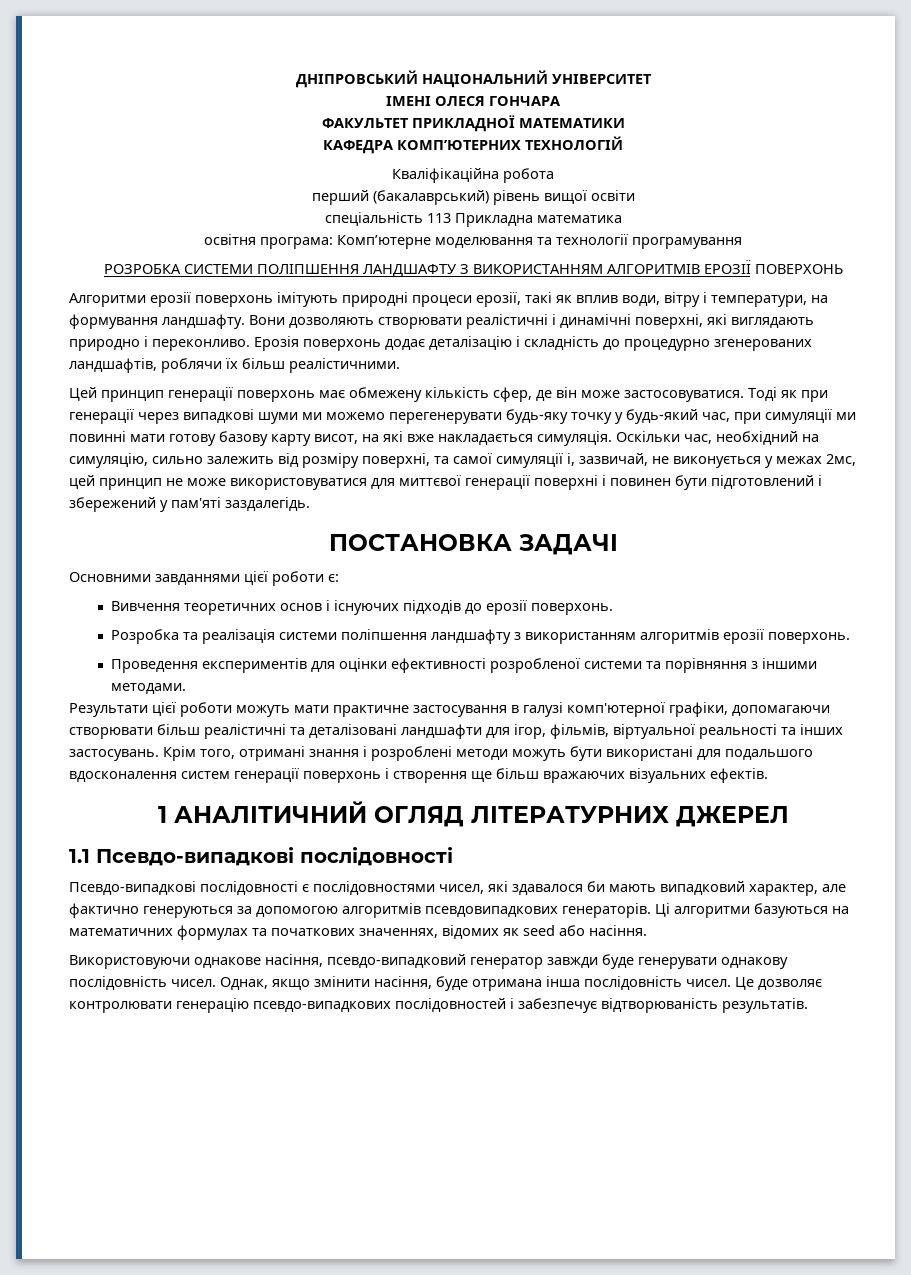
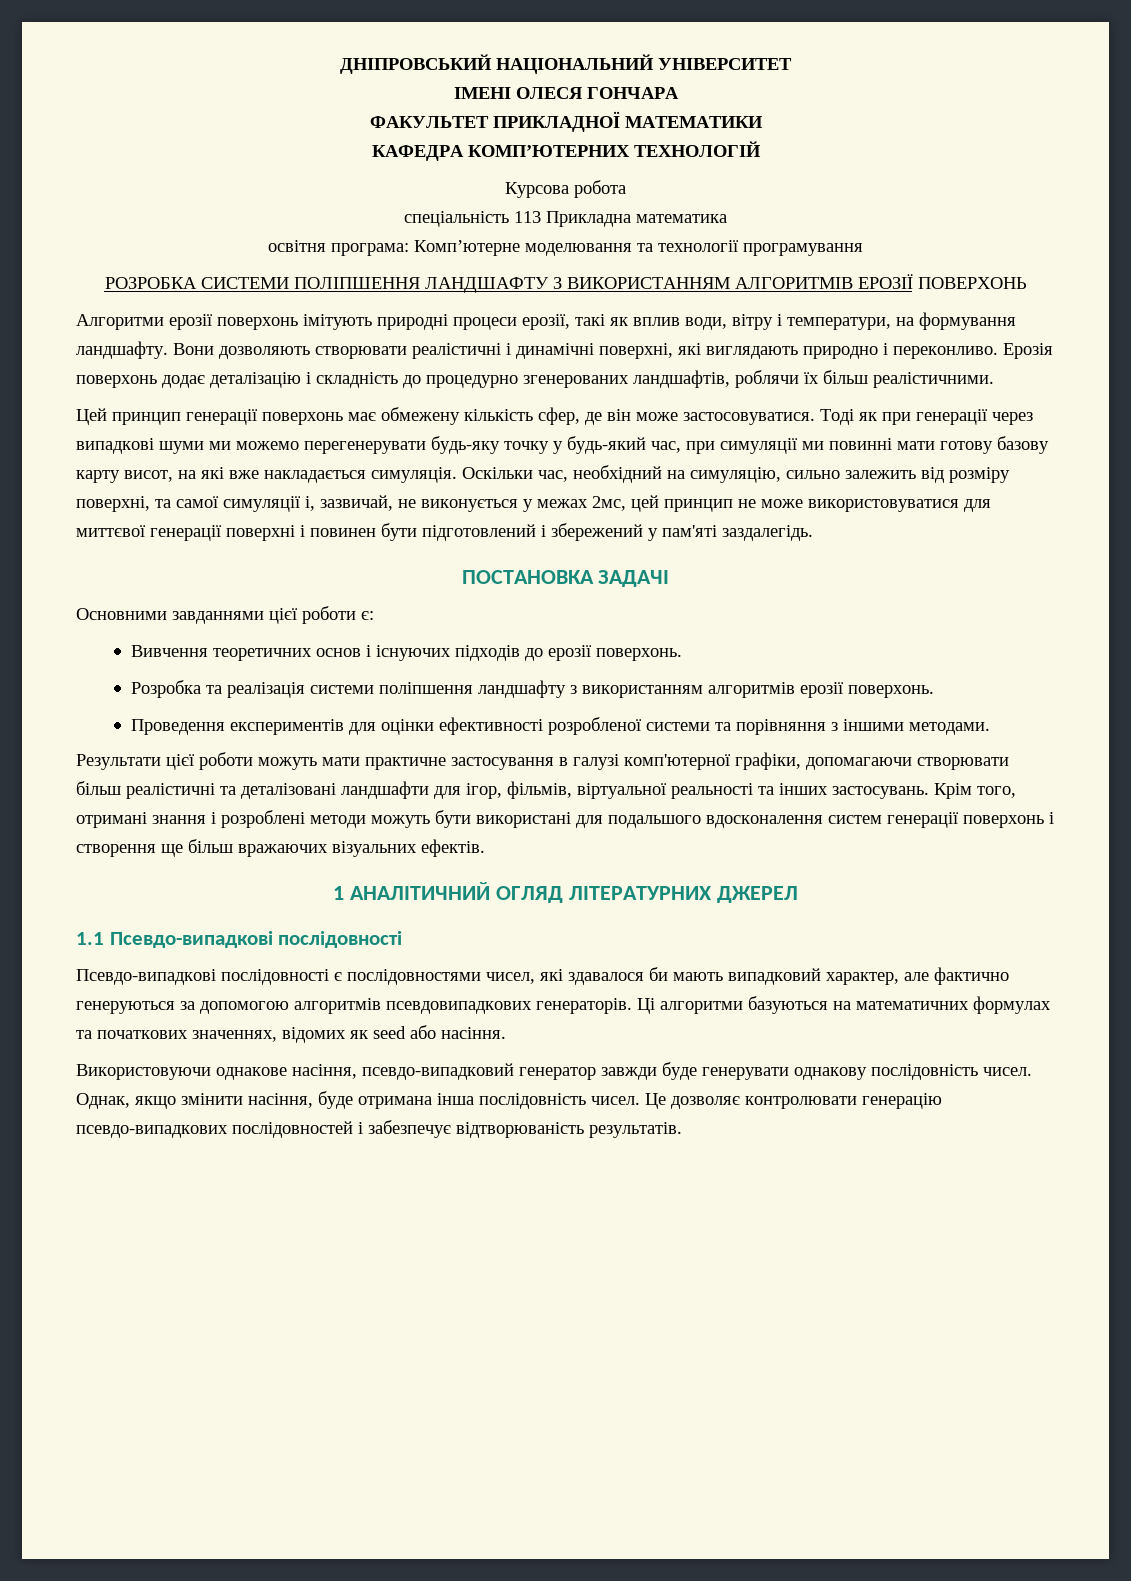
[392,168,499,183] Кваліфікаційна -> [505,182,569,198] Курсова
[311,190,635,205] // перший (бакалаврський) рівень вищої освіти -> (626, 189) none

